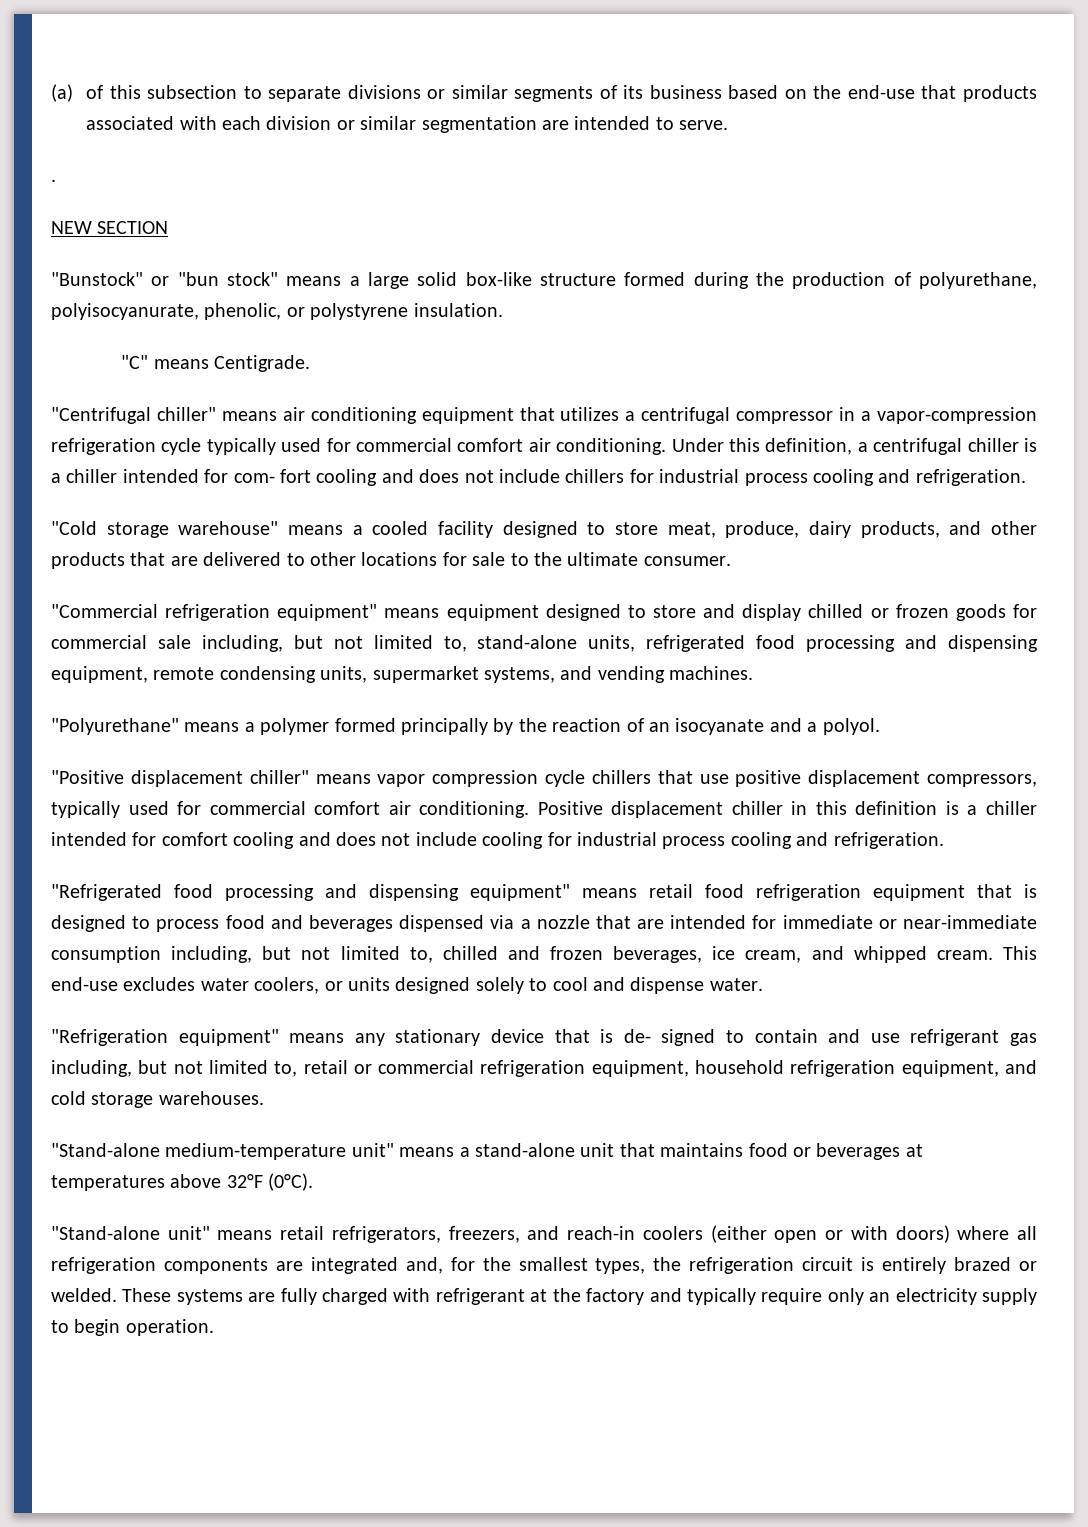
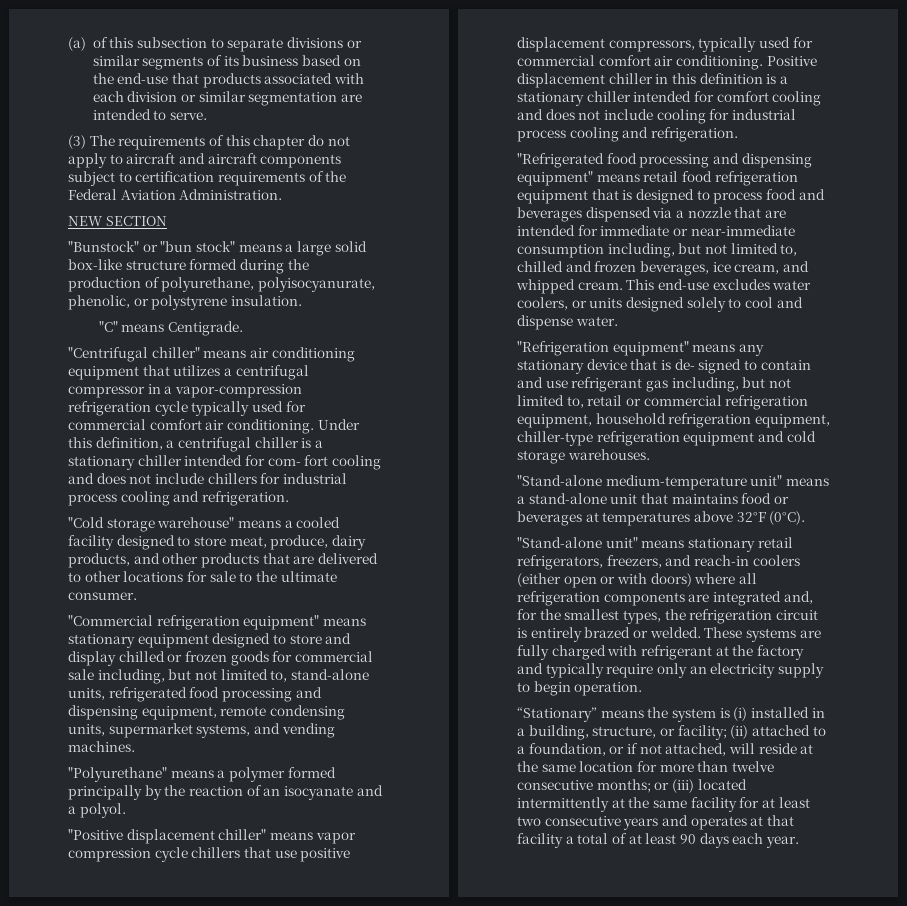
[51,179,56,182] . -> [68,135,350,150] [68,153,342,168] [68,171,347,186] [68,189,283,200] (3) The requirements of this chapter do not apply to aircraft and aircraft components subject to certification requirements of the Federal Aviation Administration.
(61, 478) none -> [68,456,135,470] stationary
(440, 613) none -> [68,634,135,648] stationary
(978, 810) none -> [517,92,584,106] stationary
(999, 1068) none -> [517,431,755,446] chiller-type refrigeration equipment
(273, 1235) none -> [687,538,755,552] stationary
(214, 1327) none -> [517,707,825,722] [517,725,826,740] [517,743,814,756] [517,761,774,772] [517,779,747,793] [517,797,810,812] [517,815,794,830] [517,833,799,848] // “Stationary” means the system is (i) installed in a building, structure, or facility; (ii) attached to a foundation, or if not attached, will reside at the same location for more than twelve consecutive months; or (iii) located intermittently at the same facility for at least two consecutive years and operates at that facility a total of at least 90 days each year.

